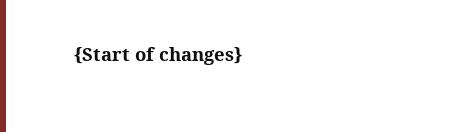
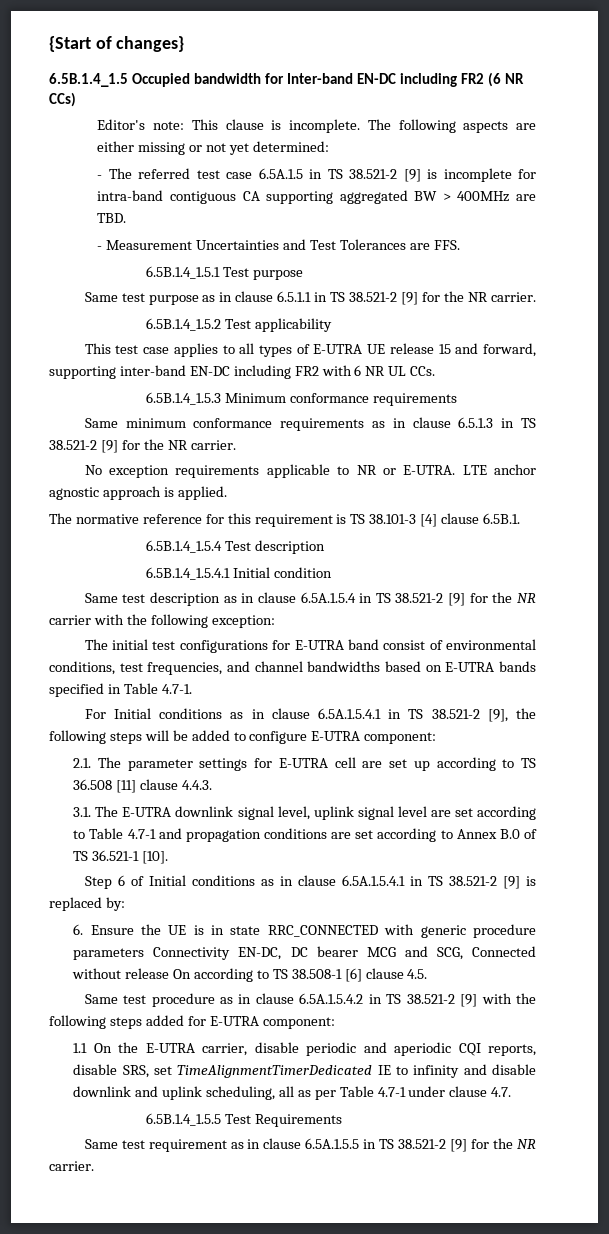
(242, 56) none -> [49,72,525,87] [49,92,76,107] [97,119,536,133] [97,141,330,155] [97,168,537,182] [97,190,536,204] [97,213,127,223] [97,239,460,250] [145,266,303,280] [84,291,536,305] [145,318,332,332] [84,343,536,357] [49,365,436,379] [145,392,457,406] [84,417,536,431] [49,439,236,453] [84,464,537,478] [49,486,227,500] [49,513,521,527] [145,540,325,554] [145,567,332,580] [84,592,536,606] [49,614,275,628] [84,639,536,653] [49,661,536,675] [49,683,192,697] [84,708,537,722] [49,730,437,744] [73,757,536,771] [73,779,212,793] [73,806,536,820] [73,828,537,842] [73,850,169,864] [84,875,537,889] [49,897,125,911] [73,924,536,938] [73,946,536,960] [72,968,428,982] [84,993,536,1007] [49,1015,335,1029] [73,1042,536,1056] [73,1064,536,1078] [73,1086,512,1100] [145,1113,342,1127] [84,1138,536,1152] [49,1161,94,1171] // 6.5B.1.4_1.5 Occupied bandwidth for Inter-band EN-DC including FR2 (6 NR CCs) // Editor's note: This clause is incomplete. The following aspects are either missing or not yet determined: // - The referred test case 6.5A.1.5 in TS 38.521-2 [9] is incomplete for intra-band contiguous CA supporting aggregated BW > 400MHz are TBD. // - Measurement Uncertainties and Test Tolerances are FFS. // 6.5B.1.4_1.5.1 Test purpose // Same test purpose as in clause 6.5.1.1 in TS 38.521-2 [9] for the NR carrier. // 6.5B.1.4_1.5.2 Test applicability // This test case applies to all types of E-UTRA UE release 15 and forward, supporting inter-band EN-DC including FR2 with 6 NR UL CCs. // 6.5B.1.4_1.5.3 Minimum conformance requirements // Same minimum conformance requirements as in clause 6.5.1.3 in TS 38.521-2 [9] for the NR carrier. // No exception requirements applicable to NR or E-UTRA. LTE anchor agnostic approach is applied. // The normative reference for this requirement is TS 38.101-3 [4] clause 6.5B.1. // 6.5B.1.4_1.5.4 Test description // 6.5B.1.4_1.5.4.1 Initial condition // Same test description as in clause 6.5A.1.5.4 in TS 38.521-2 [9] for the NR carrier with the following exception: // The initial test configurations for E-UTRA band consist of environmental conditions, test frequencies, and channel bandwidths based on E-UTRA bands specified in Table 4.7-1. // For Initial conditions as in clause 6.5A.1.5.4.1 in TS 38.521-2 [9], the following steps will be added to configure E-UTRA component: // 2.1. The parameter settings for E-UTRA cell are set up according to TS 36.508 [11] clause 4.4.3. // 3.1. The E-UTRA downlink signal level, uplink signal level are set according to Table 4.7-1 and propagation conditions are set according to Annex B.0 of TS 36.521-1 [10]. // Step 6 of Initial conditions as in clause 6.5A.1.5.4.1 in TS 38.521-2 [9] is replaced by: // 6. Ensure the UE is in state RRC_CONNECTED with generic procedure parameters Connectivity EN-DC, DC bearer MCG and SCG, Connected without release On according to TS 38.508-1 [6] clause 4.5. // Same test procedure as in clause 6.5A.1.5.4.2 in TS 38.521-2 [9] with the following steps added for E-UTRA component: // 1.1 On the E-UTRA carrier, disable periodic and aperiodic CQI reports, disable SRS, set TimeAlignmentTimerDedicated IE to infinity and disable downlink and uplink scheduling, all as per Table 4.7-1 under clause 4.7. // 6.5B.1.4_1.5.5 Test Requirements // Same test requirement as in clause 6.5A.1.5.5 in TS 38.521-2 [9] for the NR carrier.

